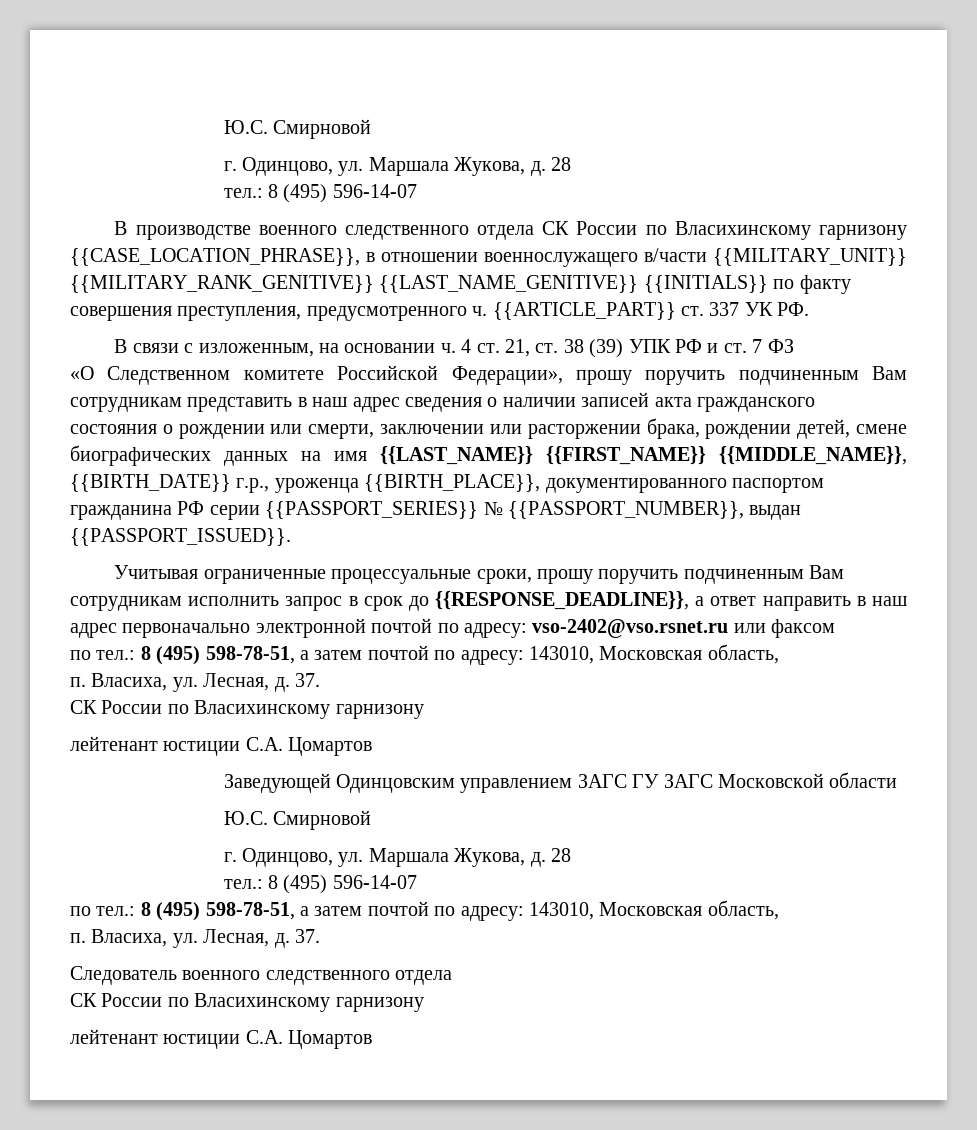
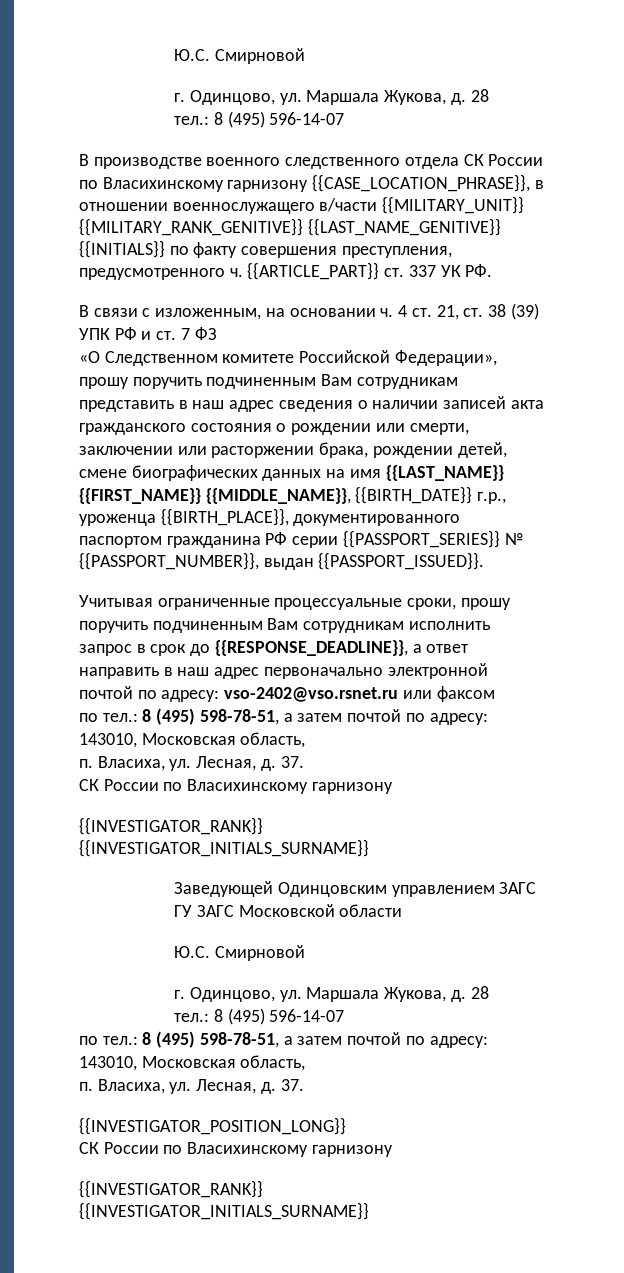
[70,736,373,756] лейтенант юстиции С.А. Цомартов -> [79,817,263,835] [79,839,369,857] {{INVESTIGATOR_RANK}} {{INVESTIGATOR_INITIALS_SURNAME}}
[70,966,453,985] [70,993,424,1012] [70,1029,373,1049] Следователь военного следственного отдела // СК России по Власихинскому гарнизону // лейтенант юстиции С.А. Цомартов -> [79,1117,346,1135] [79,1142,393,1157] [79,1180,263,1198] [79,1202,369,1220] {{INVESTIGATOR_POSITION_LONG}} // СК России по Власихинскому гарнизону // {{INVESTIGATOR_RANK}} {{INVESTIGATOR_INITIALS_SURNAME}}

